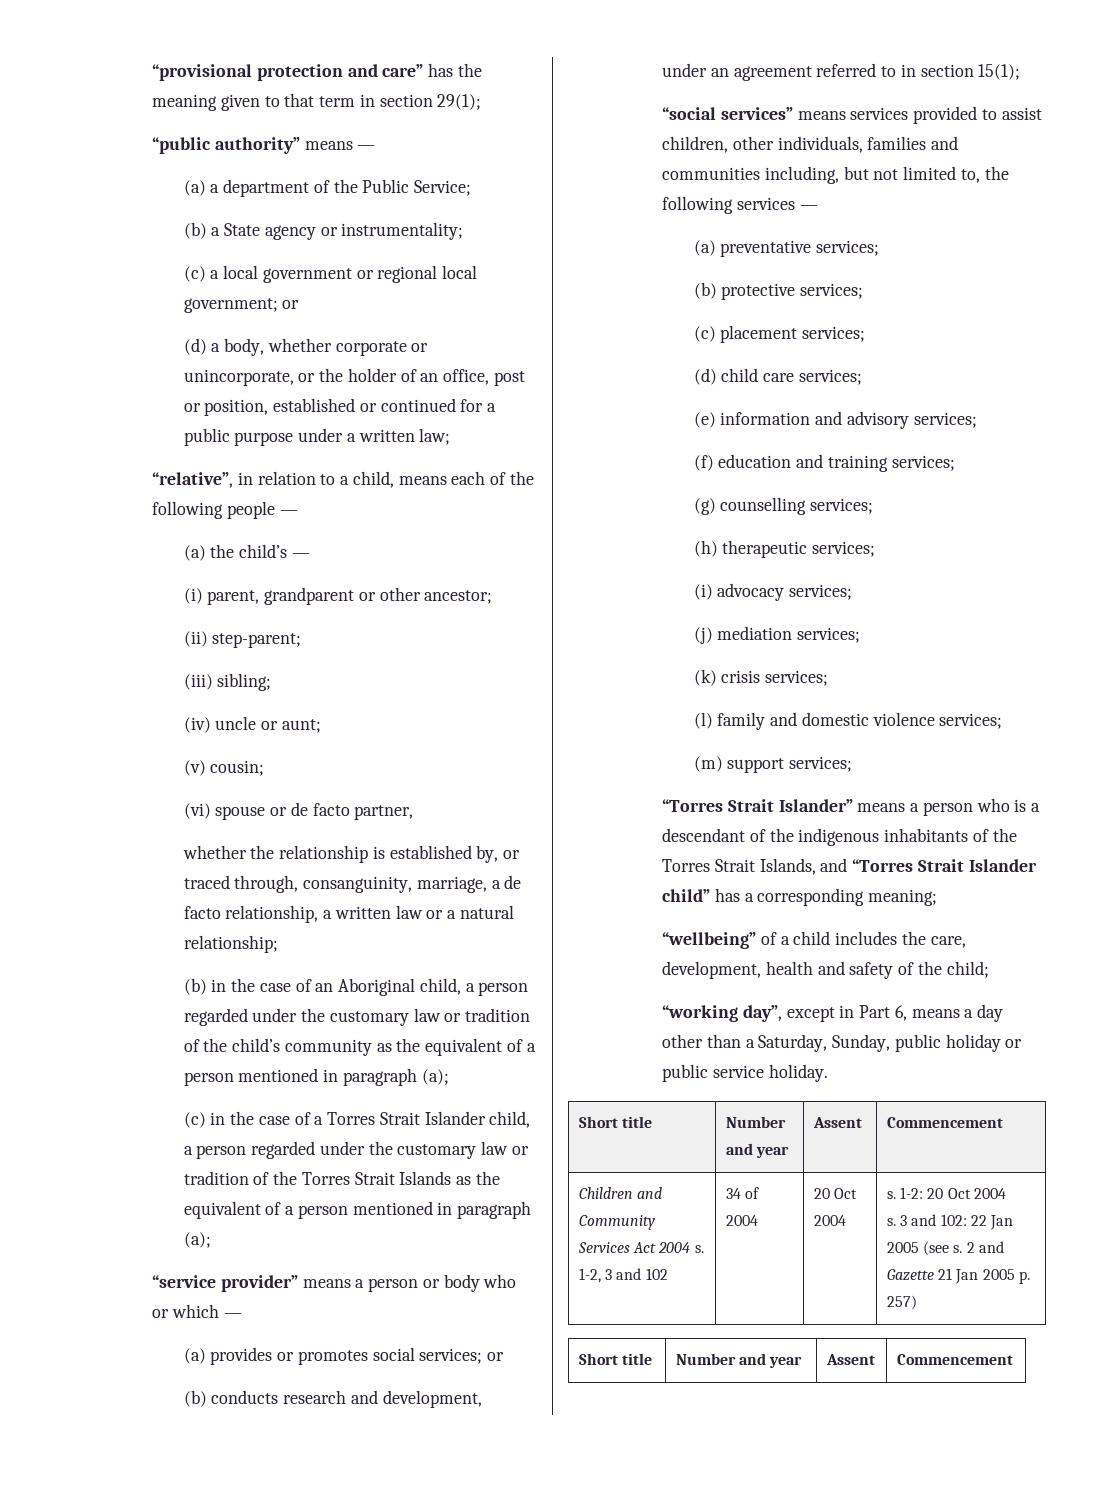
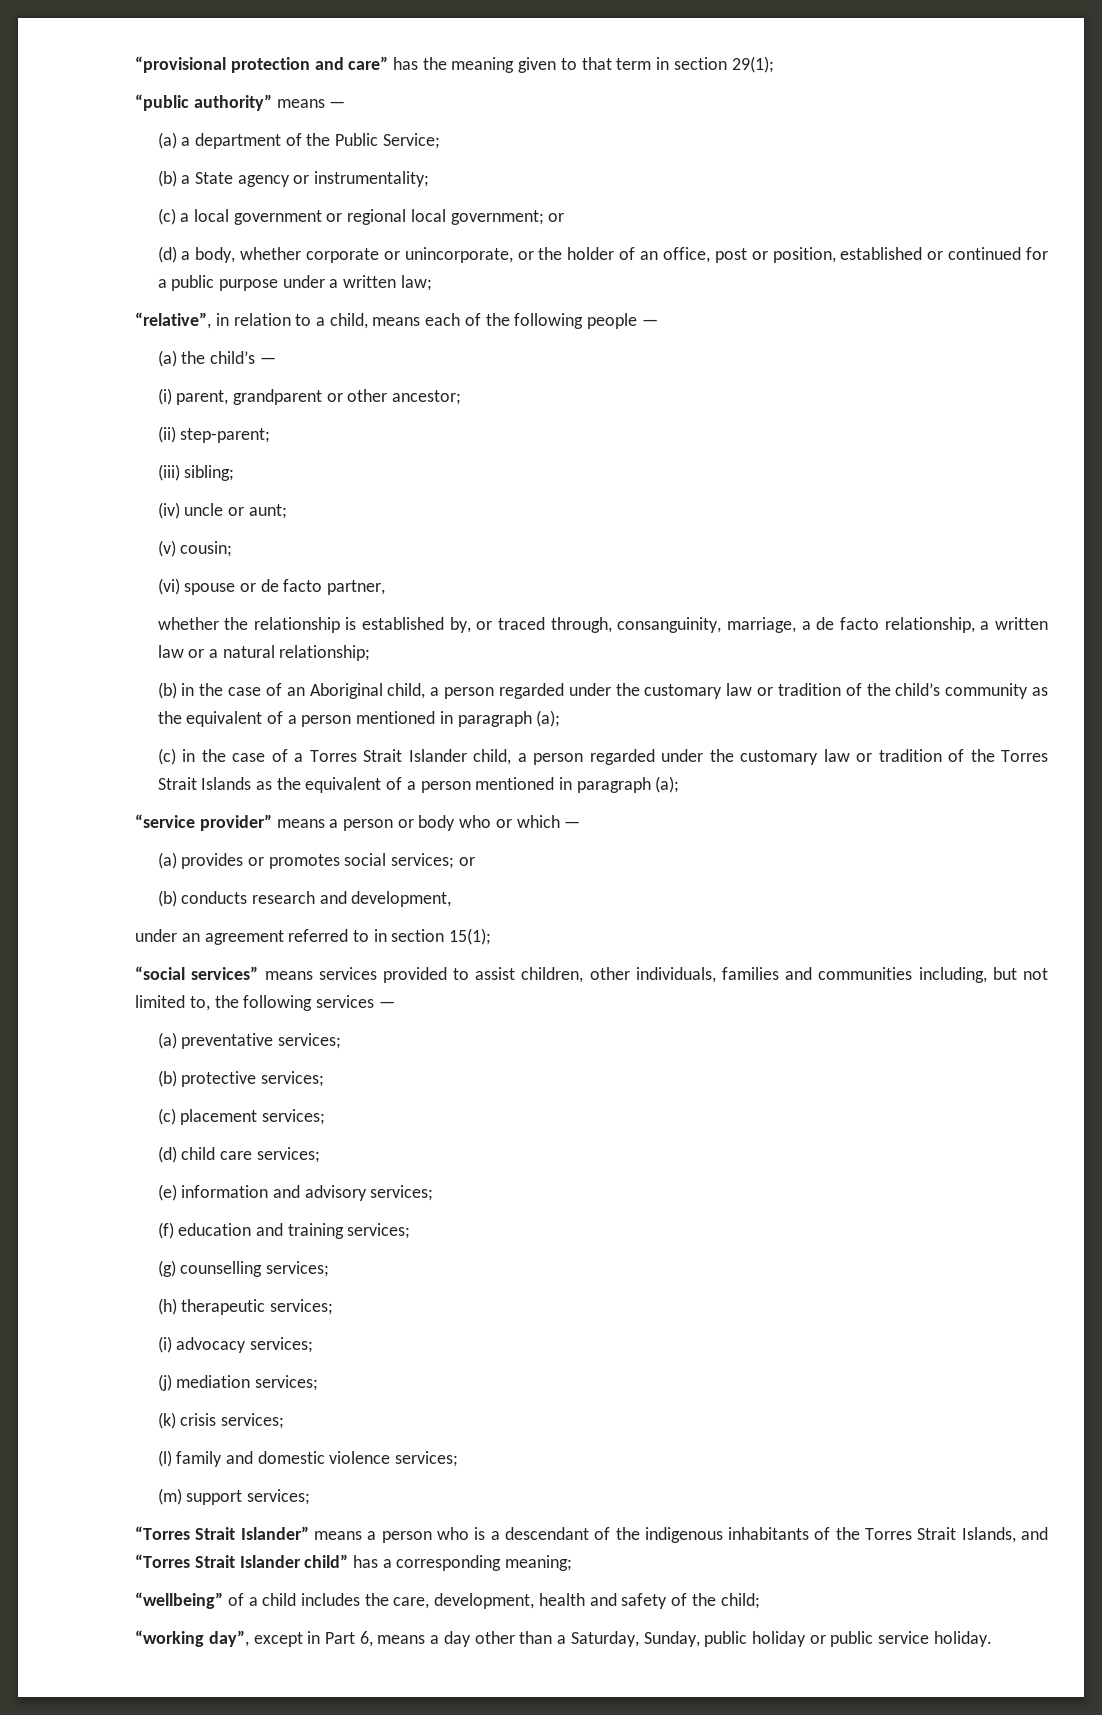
[578,1116,653,1128] [725,1116,786,1128] [725,1143,790,1158] [812,1117,862,1128] [886,1117,1003,1128] [578,1187,663,1199] [578,1215,655,1230] [577,1242,704,1253] [578,1268,668,1283] [725,1187,760,1199] [725,1215,758,1226] [813,1188,858,1199] [813,1215,846,1226] [886,1187,1007,1199] [886,1214,1014,1230] [886,1241,1005,1256] [886,1268,1031,1284] [886,1295,917,1310] [578,1353,653,1365] [675,1353,803,1368] [825,1354,875,1365] [896,1354,1013,1365] // Short title | Number and year | Assent | Commencement // Children and Community Services Act 2004 s. 1-2, 3 and 102 | 34 of 2004 | 20 Oct 2004 | s. 1-2: 20 Oct 2004 // s. 3 and 102: 22 Jan 2005 (see s. 2 and Gazette 21 Jan 2005 p. 257) // Short title | Number and year | Assent | Commencement -> (992, 1639) none

